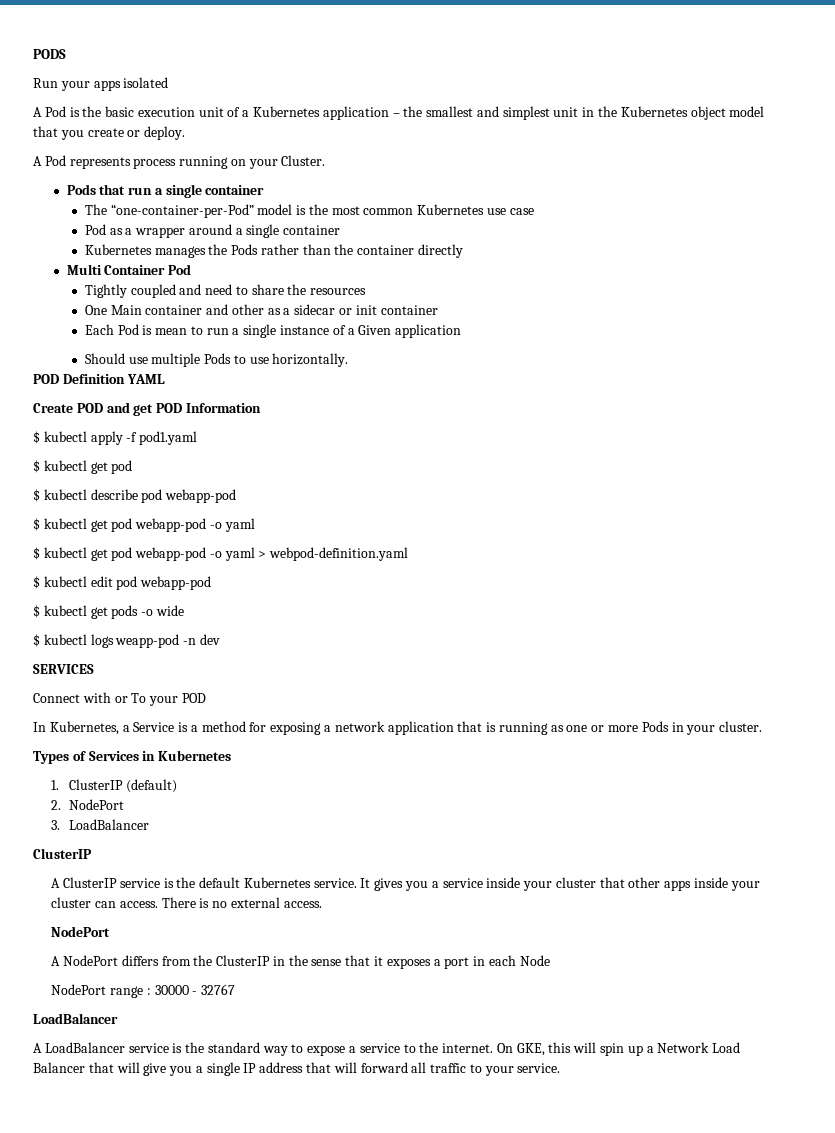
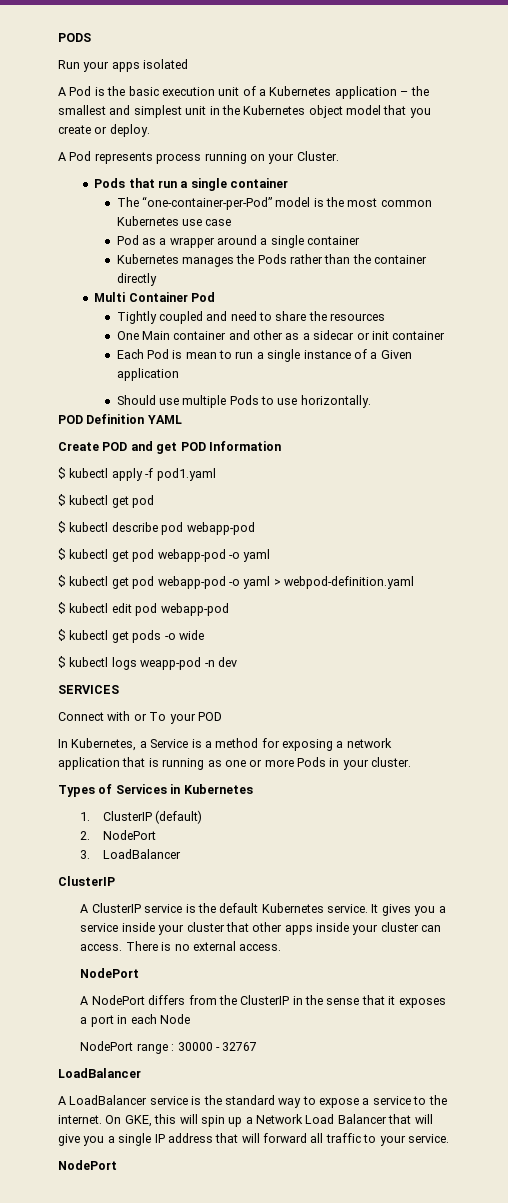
(561, 1068) none -> [58,1160,117,1170] // NodePort

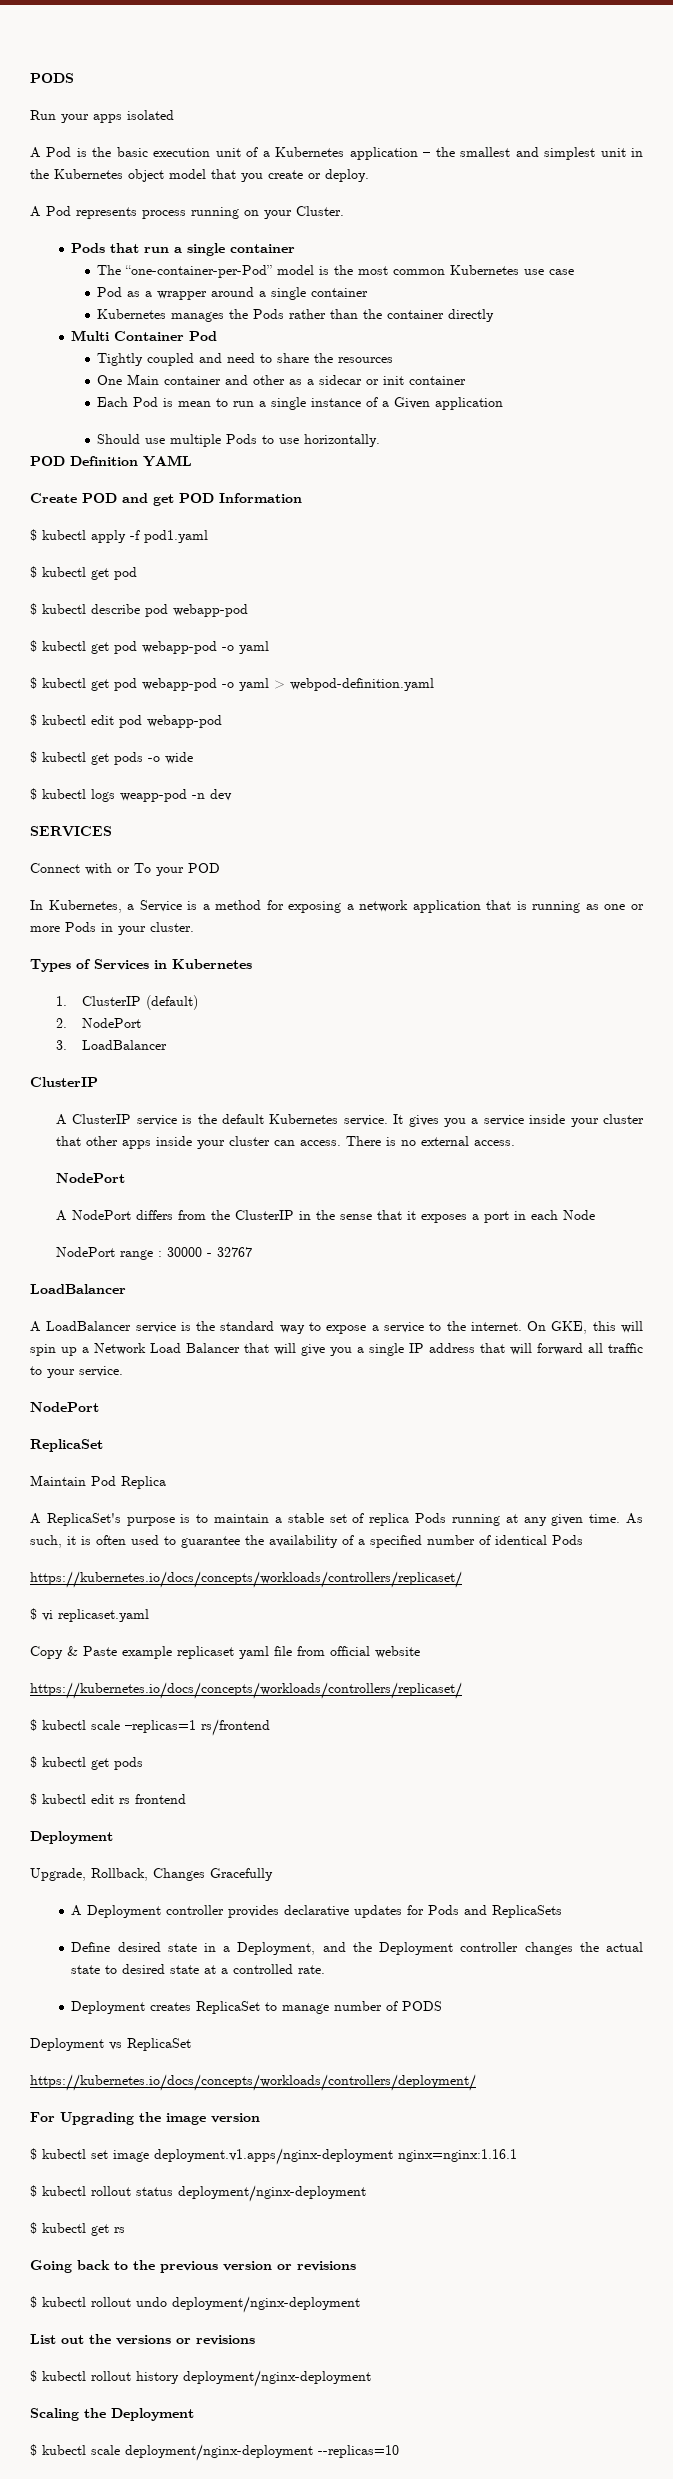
(117, 1165) none -> [30,1439,103,1452] [30,1475,166,1489] [30,1513,644,1526] [30,1535,583,1548] [30,1571,462,1588] [30,1608,149,1622] [30,1646,420,1659] [30,1682,462,1699] [30,1719,270,1736] [30,1756,143,1770] [30,1793,186,1805] [30,1831,113,1844] [30,1868,273,1881] [71,1905,563,1918] [71,1942,643,1955] [71,1964,326,1974] [71,2001,443,2014] [30,2038,191,2051] [30,2074,476,2091] [30,2112,260,2125] [30,2148,517,2165] [30,2185,366,2202] [30,2222,125,2236] [30,2260,356,2273] [30,2296,360,2313] [30,2334,255,2345] [30,2370,371,2387] [30,2408,194,2421] [30,2444,399,2461] // ReplicaSet // Maintain Pod Replica // A ReplicaSet's purpose is to maintain a stable set of replica Pods running at any given time. As such, it is often used to guarantee the availability of a specified number of identical Pods // https://kubernetes.io/docs/concepts/workloads/controllers/replicaset/ // $ vi replicaset.yaml // Copy & Paste example replicaset yaml file from official website // https://kubernetes.io/docs/concepts/workloads/controllers/replicaset/ // $ kubectl scale –replicas=1 rs/frontend // $ kubectl get pods // $ kubectl edit rs frontend // Deployment // Upgrade, Rollback, Changes Gracefully // A Deployment controller provides declarative updates for Pods and ReplicaSets // Define desired state in a Deployment, and the Deployment controller changes the actual state to desired state at a controlled rate. // Deployment creates ReplicaSet to manage number of PODS // Deployment vs ReplicaSet // https://kubernetes.io/docs/concepts/workloads/controllers/deployment/ // For Upgrading the image version // $ kubectl set image deployment.v1.apps/nginx-deployment nginx=nginx:1.16.1 // $ kubectl rollout status deployment/nginx-deployment // $ kubectl get rs // Going back to the previous version or revisions // $ kubectl rollout undo deployment/nginx-deployment // List out the versions or revisions // $ kubectl rollout history deployment/nginx-deployment // Scaling the Deployment // $ kubectl scale deployment/nginx-deployment --replicas=10

